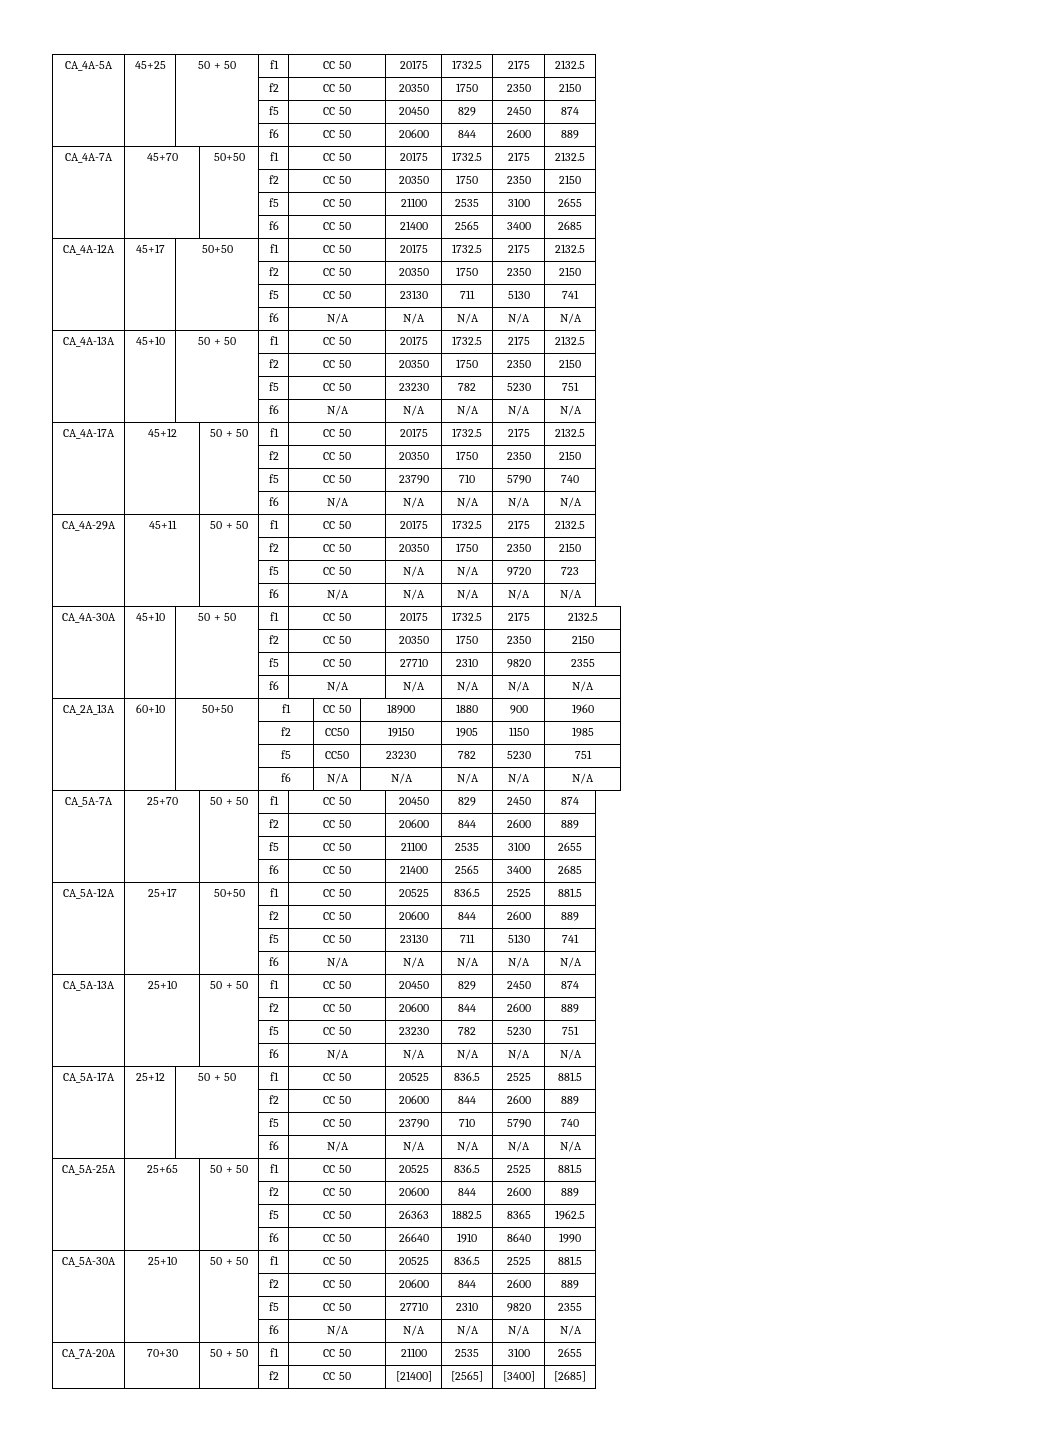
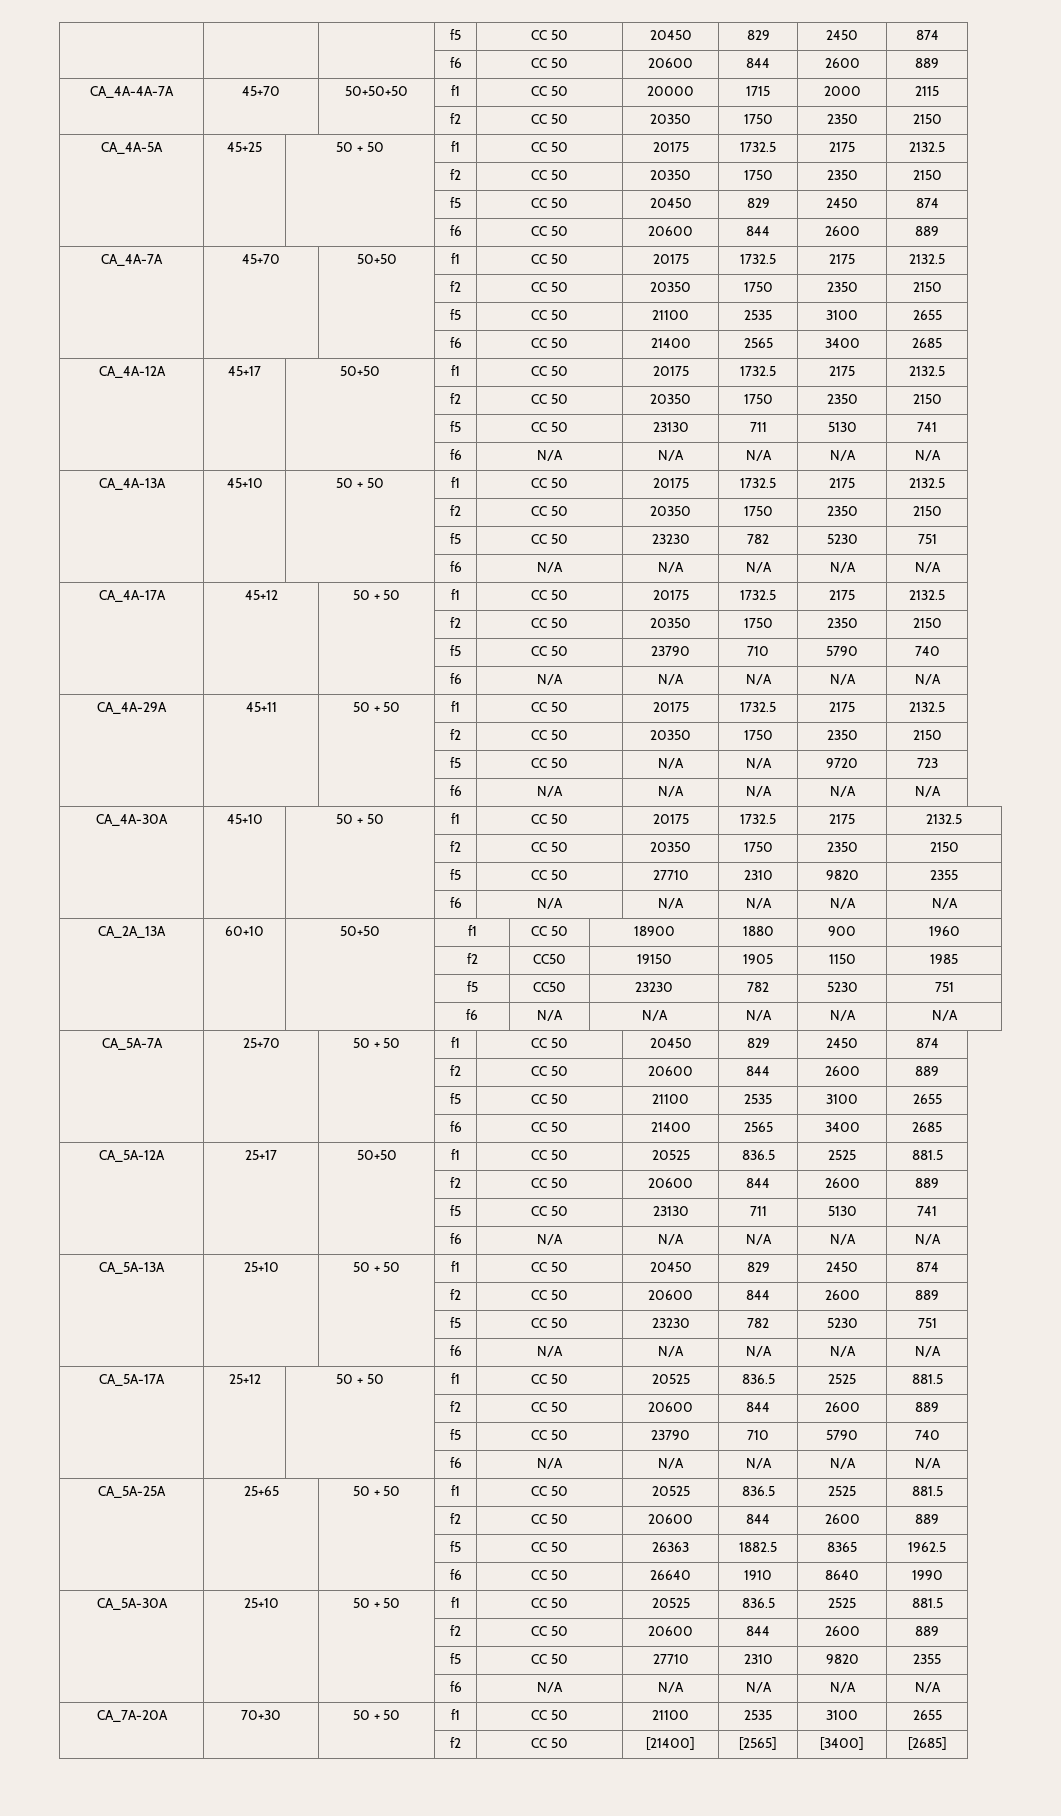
(65, 66) none -> [450,29,461,40] [531,30,568,40] [649,30,692,40] [746,30,770,40] [826,30,858,40] [915,30,939,40] [449,57,462,68] [531,58,568,68] [648,58,693,68] [746,58,770,68] [824,58,860,68] [915,58,939,68] [90,86,174,98] [242,86,280,96] [345,86,408,96] [451,85,460,96] [531,86,568,96] [647,86,694,96] [746,86,770,96] [823,86,861,96] [915,86,939,96] [450,113,461,124] [531,114,568,124] [650,114,691,124] [743,114,773,124] [826,114,858,124] [912,114,942,124] | | | f5 | CC 50 | 20450 | 829 | 2450 | 874 // | | | f6 | CC 50 | 20600 | 844 | 2600 | 889 // CA_4A-4A-7A | 45+70 | 50+50+50 | f1 | CC 50 | 20000 | 1715 | 2000 | 2115 // | | | f2 | CC 50 | 20350 | 1750 | 2350 | 2150 //

